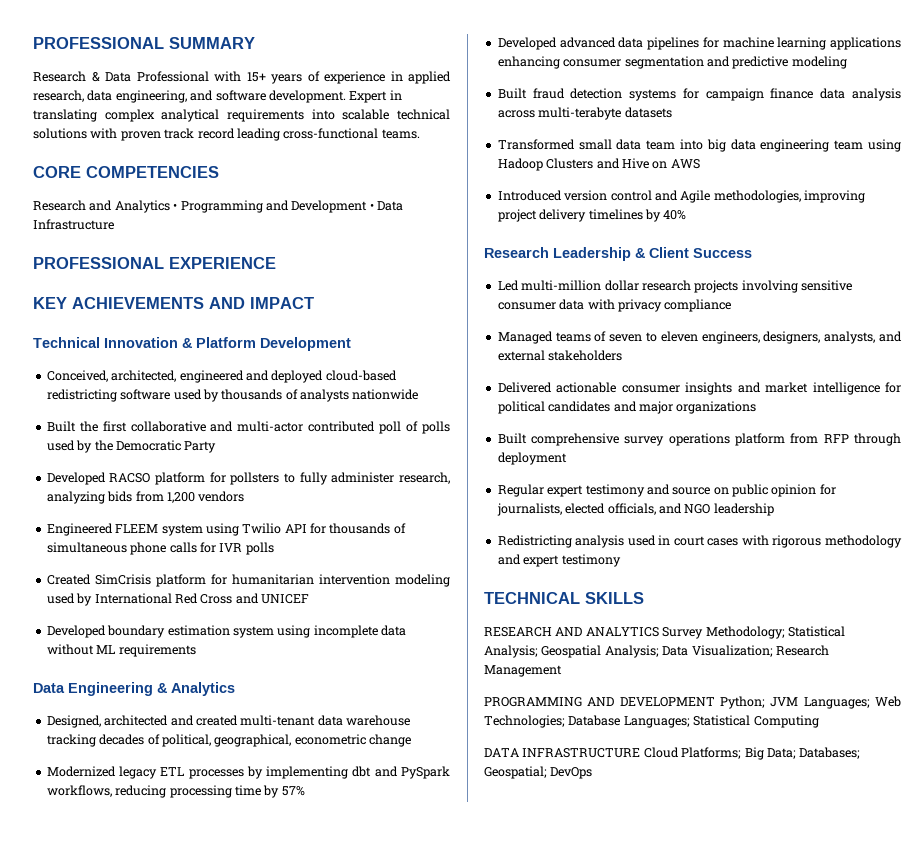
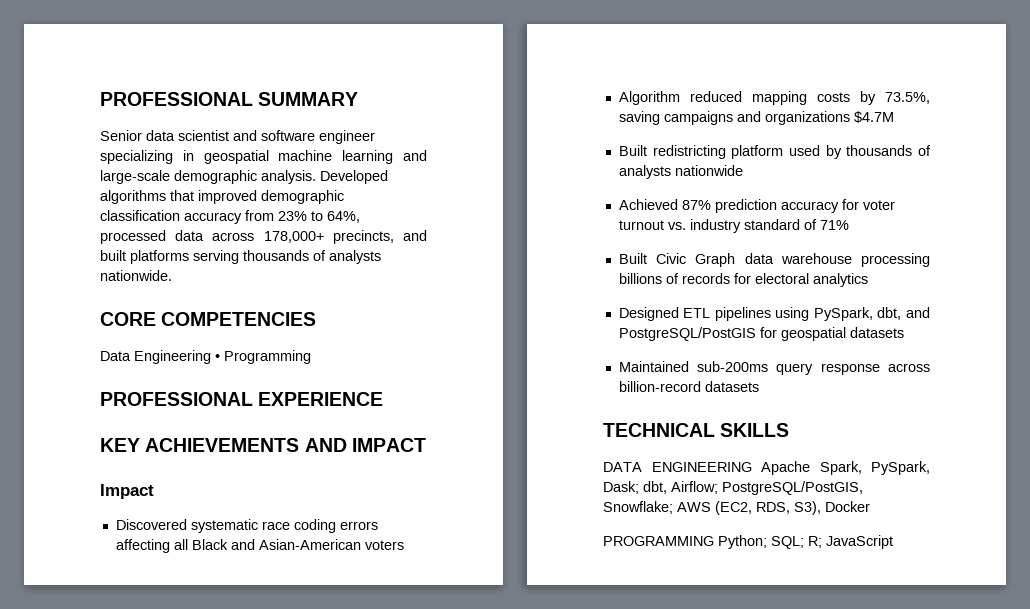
[33,71,451,84] [33,90,402,103] [33,109,451,122] [33,128,420,141] Research & Data Professional with 15+ years of experience in applied research, data engineering, and software development. Expert in translating complex analytical requirements into scalable technical solutions with proven track record leading cross-functional teams. -> [100,130,375,144] [100,150,428,164] [100,170,388,184] [100,190,344,204] [100,210,360,224] [100,230,427,244] [100,250,381,264] [100,270,172,281] Senior data scientist and software engineer specializing in geospatial machine learning and large-scale demographic analysis. Developed algorithms that improved demographic classification accuracy from 23% to 64%, processed data across 178,000+ precincts, and built platforms serving thousands of analysts nationwide.
[33,200,170,213] Research and Analytics -> [100,350,211,364] Data Engineering
[265,200,403,213] [33,219,114,230] and Development • Data Infrastructure -> (311, 357) none
[33,337,351,351] [46,370,397,383] [46,389,171,402] Technical Innovation & Platform Development // Conceived, architected, engineered and deployed cloud-based redistricting software -> [100,484,154,499] [115,519,378,533] [115,539,404,553] [618,91,930,105] [618,111,894,125] [618,145,784,159] Impact // Discovered systematic race coding errors affecting all Black and Asian-American voters // Algorithm reduced mapping costs by 73.5%, saving campaigns and organizations $4.7M // Built redistricting platform
[46,421,451,434] [46,440,217,453] [46,472,450,485] [46,491,245,504] [46,523,406,536] [46,542,274,555] [46,574,450,587] [46,593,309,606] [46,625,406,638] [46,644,196,657] [33,682,235,696] [46,715,410,728] [46,734,411,747] [46,766,450,779] [46,785,305,798] [497,37,901,50] [497,56,847,69] [497,88,901,101] [497,107,672,120] [497,139,901,152] [497,158,700,171] [497,190,865,203] [497,209,687,222] [484,247,752,261] [497,280,852,293] [497,299,732,312] [497,331,902,344] [497,350,623,361] [497,382,901,395] [497,401,757,414] [497,433,901,446] [497,452,567,465] [497,484,836,497] [496,503,774,516] [497,535,902,548] [497,554,621,567] [484,592,644,604] [484,626,845,639] [484,645,829,658] [484,665,562,677] [484,696,901,709] [484,715,819,728] [484,747,861,760] [484,766,593,779] Built the first collaborative and multi-actor contributed poll of polls used by the Democratic Party // Developed RACSO platform for pollsters to fully administer research, analyzing bids from 1,200 vendors // Engineered FLEEM system using Twilio API for thousands of simultaneous phone calls for IVR polls // Created SimCrisis platform for humanitarian intervention modeling used by International Red Cross and UNICEF // Developed boundary estimation system using incomplete data without ML requirements // Data Engineering & Analytics // Designed, architected and created multi-tenant data warehouse tracking decades of political, geographical, econometric change // Modernized legacy ETL processes by implementing dbt and PySpark workflows, reducing processing time by 57% // Developed advanced data pipelines for machine learning applications enhancing consumer segmentation and predictive modeling // Built fraud detection systems for campaign finance data analysis across multi-terabyte datasets // Transformed small data team into big data engineering team using Hadoop Clusters and Hive on AWS // Introduced version control and Agile methodologies, improving project delivery timelines by 40% // Research Leadership & Client Success // Led multi-million dollar research projects involving sensitive consumer data with privacy compliance // Managed teams of seven to eleven engineers, designers, analysts, and external stakeholders // Delivered actionable consumer insights and market intelligence for political candidates and major organizations // Built comprehensive survey operations platform from RFP through deployment // Regular expert testimony and source on public opinion for journalists, elected officials, and NGO leadership // Redistricting analysis used in court cases with rigorous methodology and expert testimony // TECHNICAL SKILLS // RESEARCH AND ANALYTICS Survey Methodology; Statistical Analysis; Geospatial Analysis; Data Visualization; Research Management // PROGRAMMING AND DEVELOPMENT Python; JVM Languages; Web Technologies; Database Languages; Statistical Computing // DATA INFRASTRUCTURE Cloud Platforms; Big Data; Databases; Geospatial; DevOps -> [618,199,895,213] [618,219,849,233] [618,253,930,267] [618,273,868,287] [618,307,930,321] [618,327,904,341] [618,361,930,375] [618,381,759,392] [603,423,790,437] [603,461,930,475] [603,481,863,495] [603,501,870,515] [603,535,893,549] Achieved 87% prediction accuracy for voter turnout vs. industry standard of 71% // Built Civic Graph data warehouse processing billions of records for electoral analytics // Designed ETL pipelines using PySpark, dbt, and PostgreSQL/PostGIS for geospatial datasets // Maintained sub-200ms query response across billion-record datasets // TECHNICAL SKILLS // DATA ENGINEERING Apache Spark, PySpark, Dask; dbt, Airflow; PostgreSQL/PostGIS, Snowflake; AWS (EC2, RDS, S3), Docker // PROGRAMMING Python; SQL; R; JavaScript

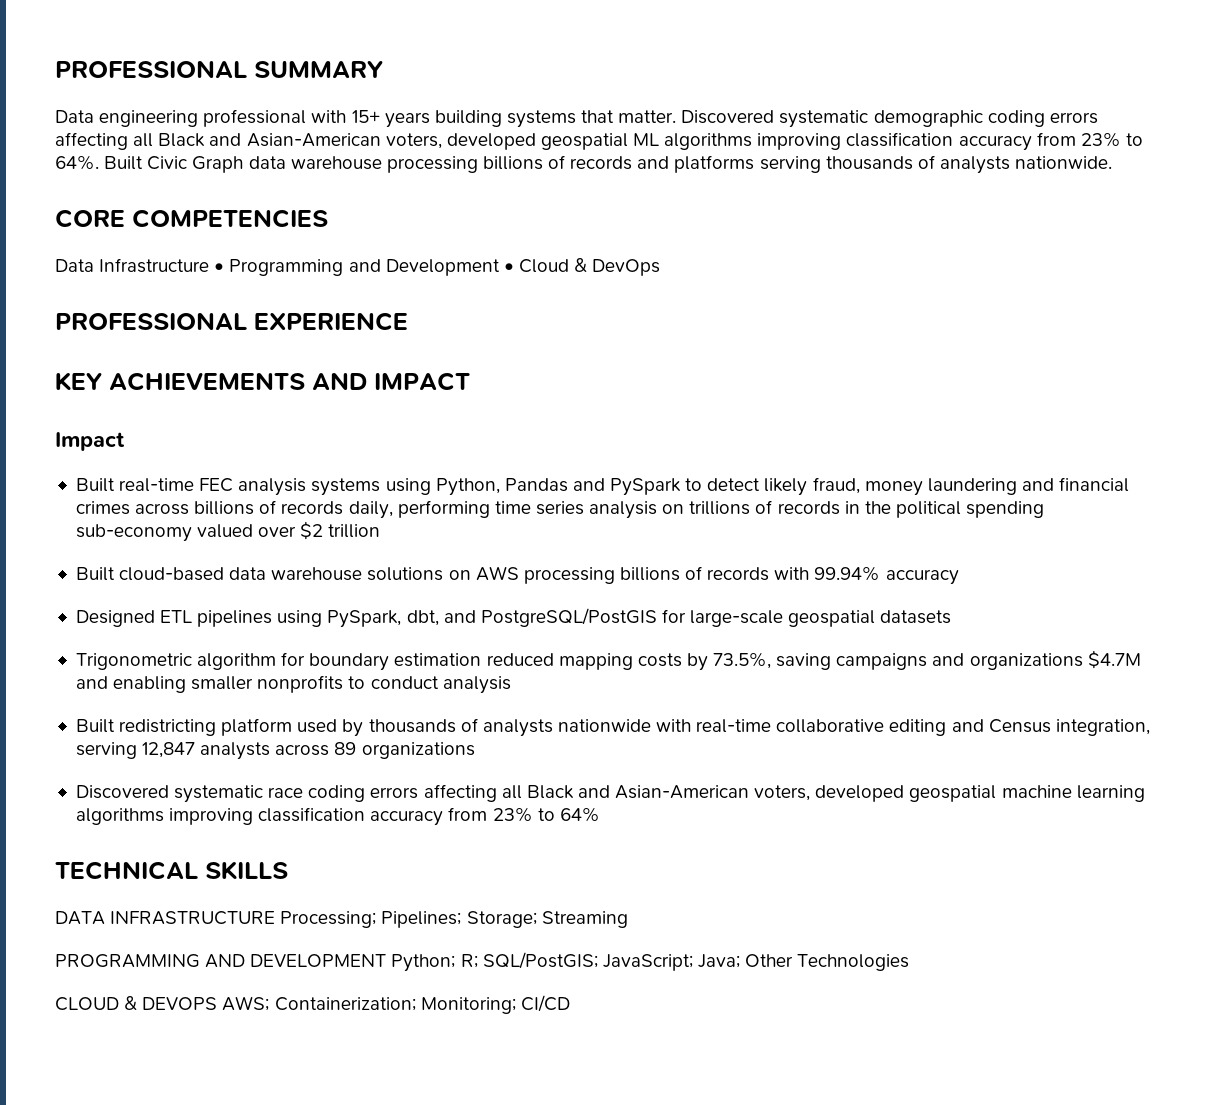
[100,130,375,144] [100,150,428,164] [100,170,388,184] [100,190,344,204] [100,210,360,224] [100,230,427,244] [100,250,126,261] Senior data scientist and software engineer specializing in geospatial machine learning and large-scale demographic analysis. Developed algorithms that improved demographic classification accuracy from 23% to 64%, processed data across 178,000+ precincts, and built -> [55,109,1098,128] [55,132,1143,151] [55,155,670,173] Data engineering professional with 15+ years building systems that matter. Discovered systematic demographic coding errors affecting all Black and Asian-American voters, developed geospatial ML algorithms improving classification accuracy from 23% to 64%. Built Civic Graph data warehouse processing billions of records and
[134,350,211,364] Engineering -> [99,258,210,273] Infrastructure
(311, 357) none -> [348,258,661,276] and Development • Cloud & DevOps
(154, 491) none -> [75,477,1130,496] [75,500,1045,519] [75,521,381,542] [75,566,959,585] [75,608,952,628] [75,650,1141,671] [75,675,511,694] [75,718,1150,737] [75,742,475,760] // Built real-time FEC analysis systems using Python, Pandas and PySpark to detect likely fraud, money laundering and financial crimes across billions of records daily, performing time series analysis on trillions of records in the political spending sub-economy valued over $2 trillion // Built cloud-based data warehouse solutions on AWS processing billions of records with 99.94% accuracy // Designed ETL pipelines using PySpark, dbt, and PostgreSQL/PostGIS for large-scale geospatial datasets // Trigonometric algorithm for boundary estimation reduced mapping costs by 73.5%, saving campaigns and organizations $4.7M and enabling smaller nonprofits to conduct analysis // Built redistricting platform used by thousands of analysts nationwide with real-time collaborative editing and Census integration, serving 12,847 analysts across 89 organizations
[364,540,404,550] [618,91,930,105] [618,111,894,125] [618,145,931,159] [618,165,743,179] [618,199,895,213] [618,219,849,233] [618,253,930,267] [618,273,868,287] [618,307,930,321] [618,327,904,341] [618,361,930,375] [618,381,759,392] [603,423,790,437] [603,461,930,475] [603,481,863,495] [603,501,870,515] [603,535,893,549] voters // Algorithm reduced mapping costs by 73.5%, saving campaigns and organizations $4.7M // Built redistricting platform used by thousands of analysts nationwide // Achieved 87% prediction accuracy for voter turnout vs. industry standard of 71% // Built Civic Graph data warehouse processing billions of records for electoral analytics // Designed ETL pipelines using PySpark, dbt, and PostgreSQL/PostGIS for geospatial datasets // Maintained sub-200ms query response across billion-record datasets // TECHNICAL SKILLS // DATA ENGINEERING Apache Spark, PySpark, Dask; dbt, Airflow; PostgreSQL/PostGIS, Snowflake; AWS (EC2, RDS, S3), Docker // PROGRAMMING Python; SQL; R; JavaScript -> [754,785,1145,802] [75,807,600,826] [55,861,288,880] [55,911,628,928] [55,952,910,972] [55,995,570,1014] voters, developed geospatial machine learning algorithms improving classification accuracy from 23% to 64% // TECHNICAL SKILLS // DATA INFRASTRUCTURE Processing; Pipelines; Storage; Streaming // PROGRAMMING AND DEVELOPMENT Python; R; SQL/PostGIS; JavaScript; Java; Other Technologies // CLOUD & DEVOPS AWS; Containerization; Monitoring; CI/CD

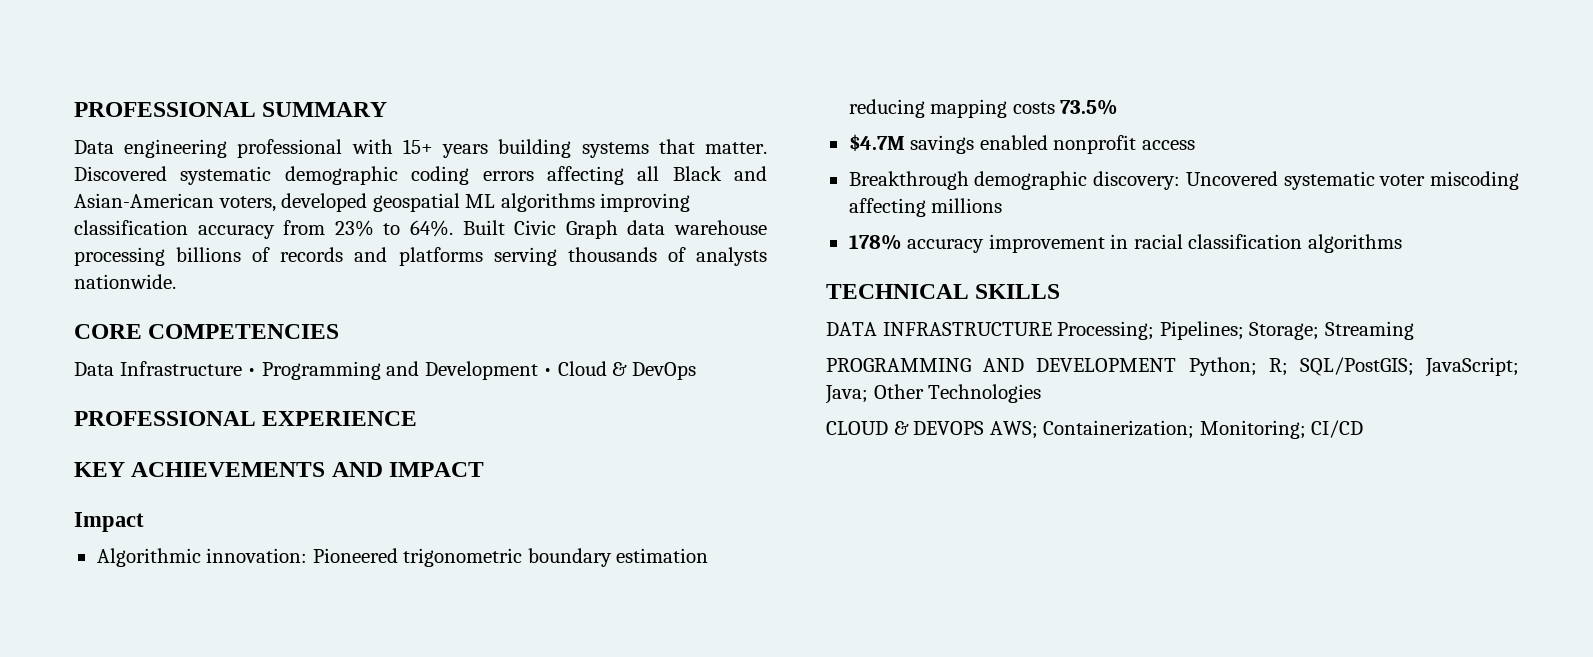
[75,477,1130,496] [75,500,1045,519] [75,521,381,542] [75,566,959,585] [75,608,952,628] [75,652,306,670] Built real-time FEC analysis systems using Python, Pandas and PySpark to detect likely fraud, money laundering and financial crimes across billions of records daily, performing time series analysis on trillions of records in the political spending sub-economy valued over $2 trillion // Built cloud-based data warehouse solutions on AWS processing billions of records with 99.94% accuracy // Designed ETL pipelines using PySpark, dbt, and PostgreSQL/PostGIS for large-scale geospatial datasets // Trigonometric algorithm for -> [96,548,523,567] Algorithmic innovation: Pioneered trigonometric
[486,653,554,666] reduced -> [848,99,925,118] reducing
[686,650,1141,671] [75,675,511,694] [75,718,1150,737] [75,742,475,760] [75,784,1145,803] [75,807,600,826] by 73.5%, saving campaigns and organizations $4.7M and enabling smaller nonprofits to conduct analysis // Built redistricting platform used by thousands of analysts nationwide with real-time collaborative editing and Census integration, serving 12,847 analysts across 89 organizations // Discovered systematic race coding errors affecting all Black and Asian-American voters, developed geospatial machine learning algorithms improving classification accuracy from 23% to 64% -> [1060,99,1119,115] [848,134,1195,154] [848,171,1519,190] [848,198,1003,217] [848,234,1402,253] 73.5% // $4.7M savings enabled nonprofit access // Breakthrough demographic discovery: Uncovered systematic voter miscoding affecting millions // 178% accuracy improvement in racial classification algorithms

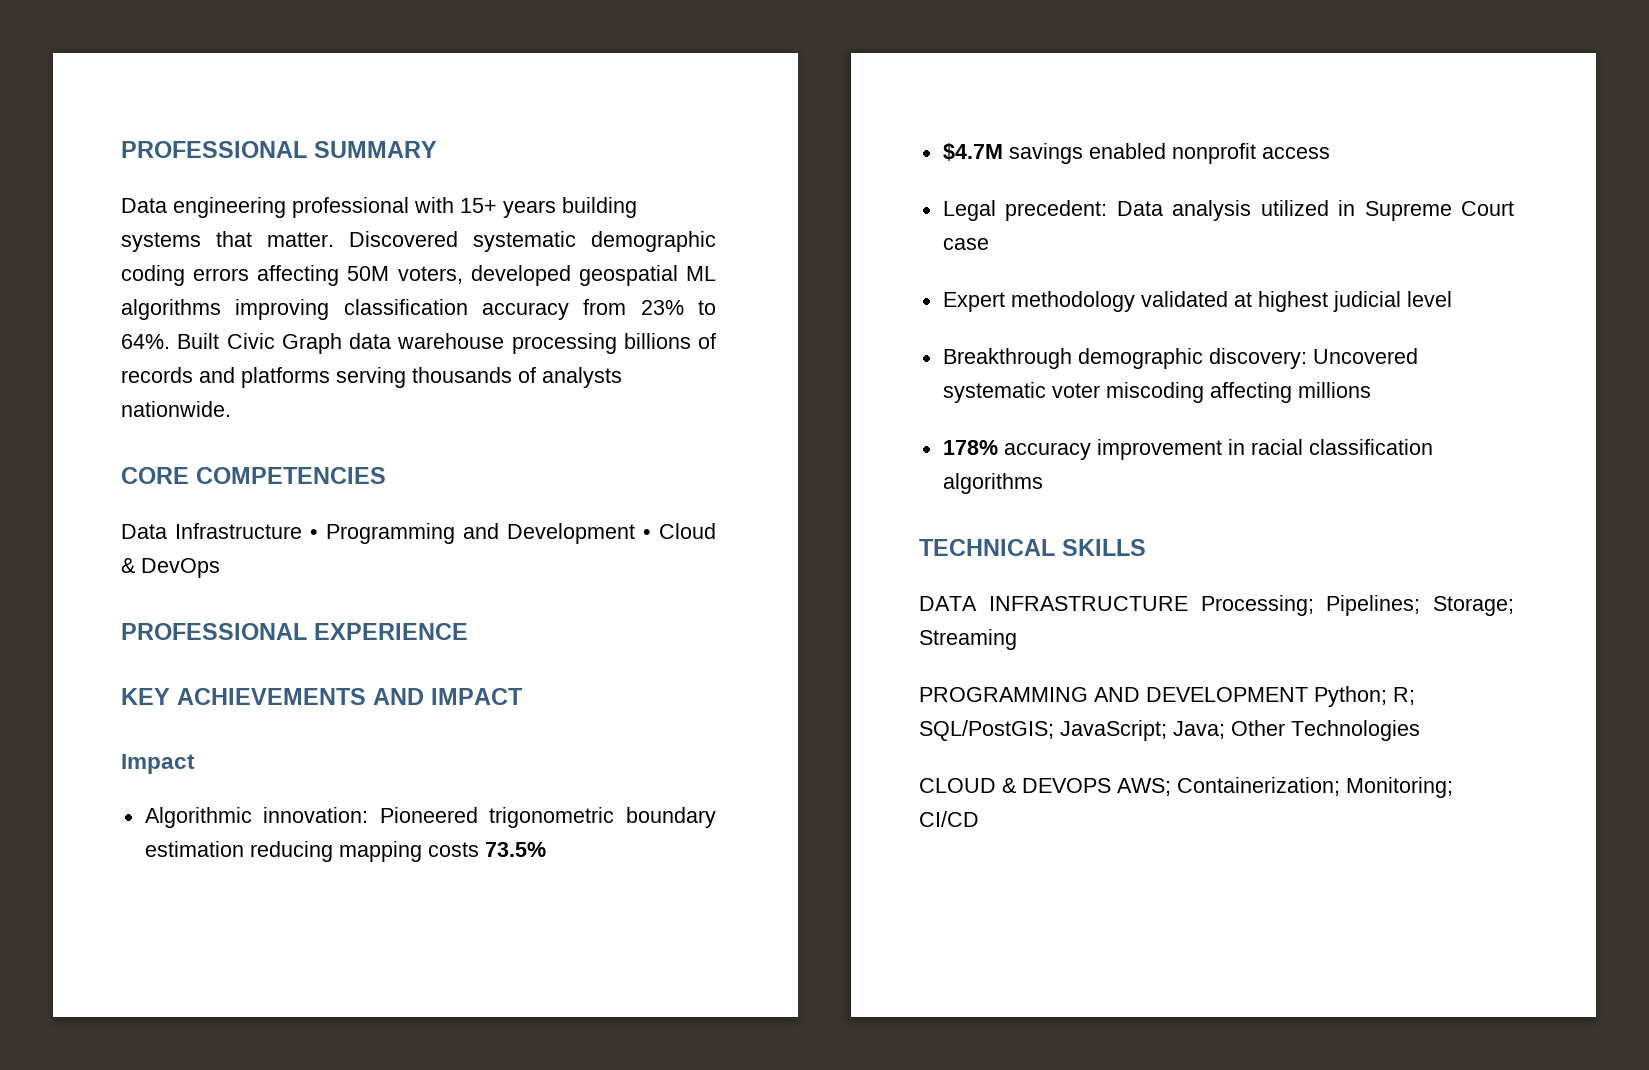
[637,166,767,181] [74,193,214,208] all Black and Asian-American -> [347,266,390,281] 50M
(1195, 145) none -> [942,200,1514,221] [942,238,989,250] [942,291,1452,312] // Legal precedent: Data analysis utilized in Supreme Court case // Expert methodology validated at highest judicial level

